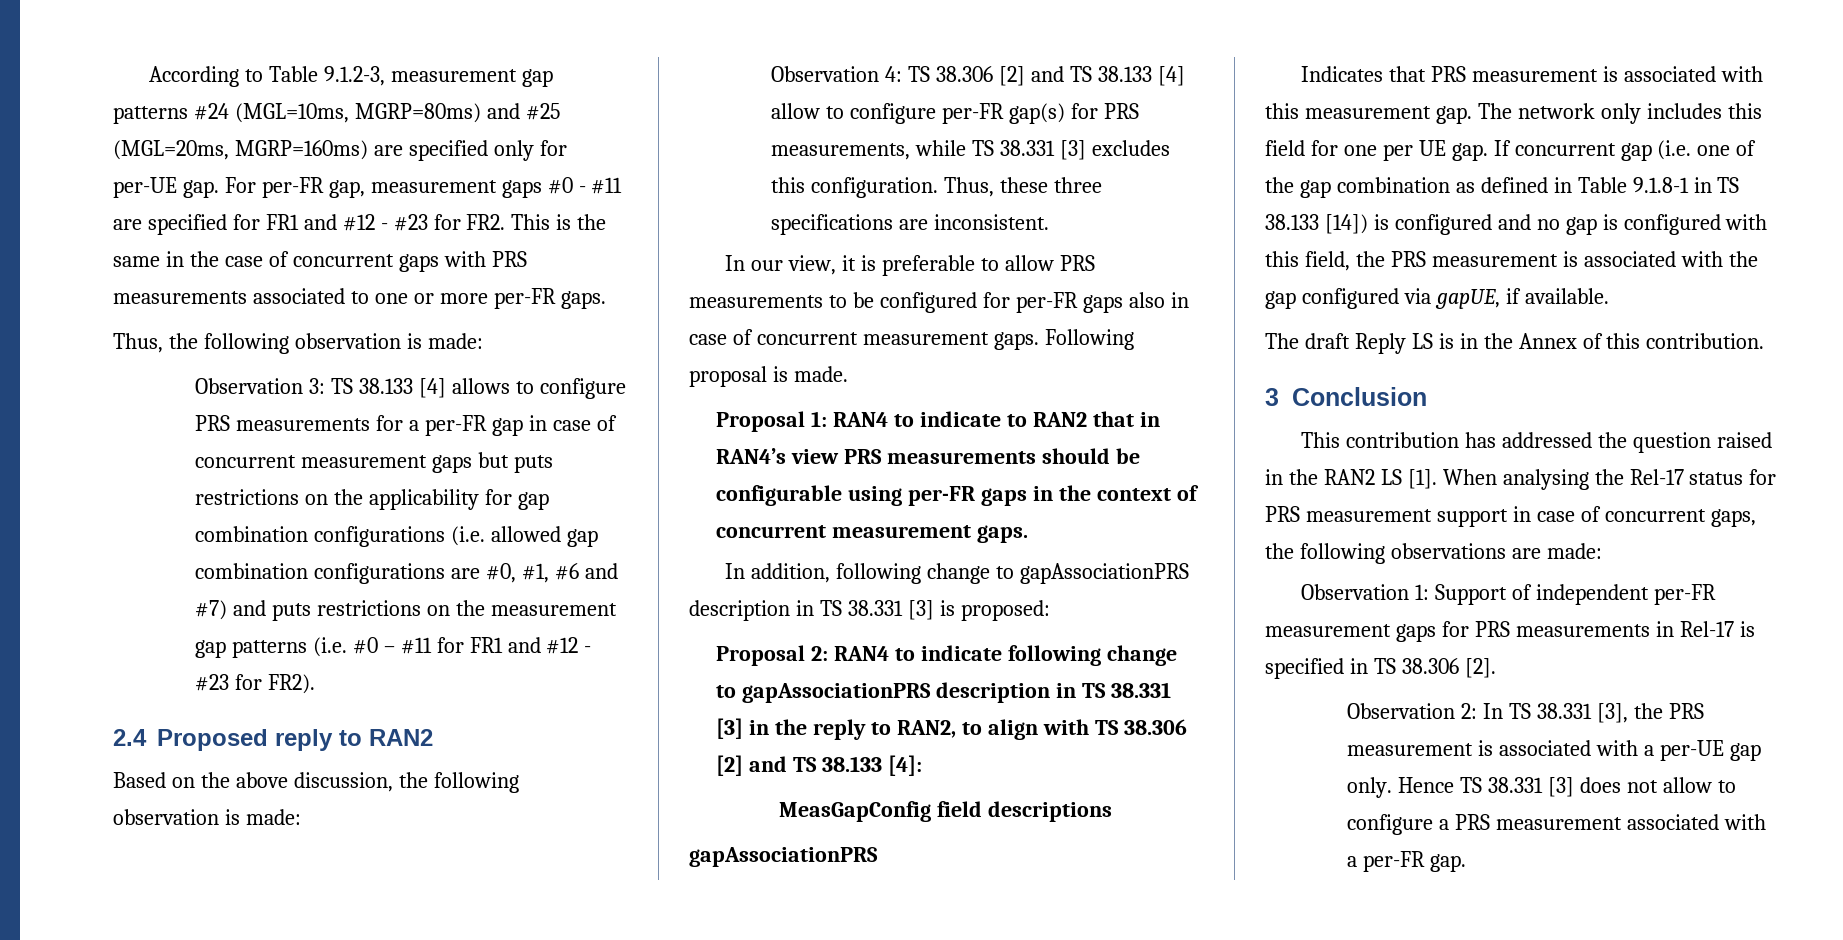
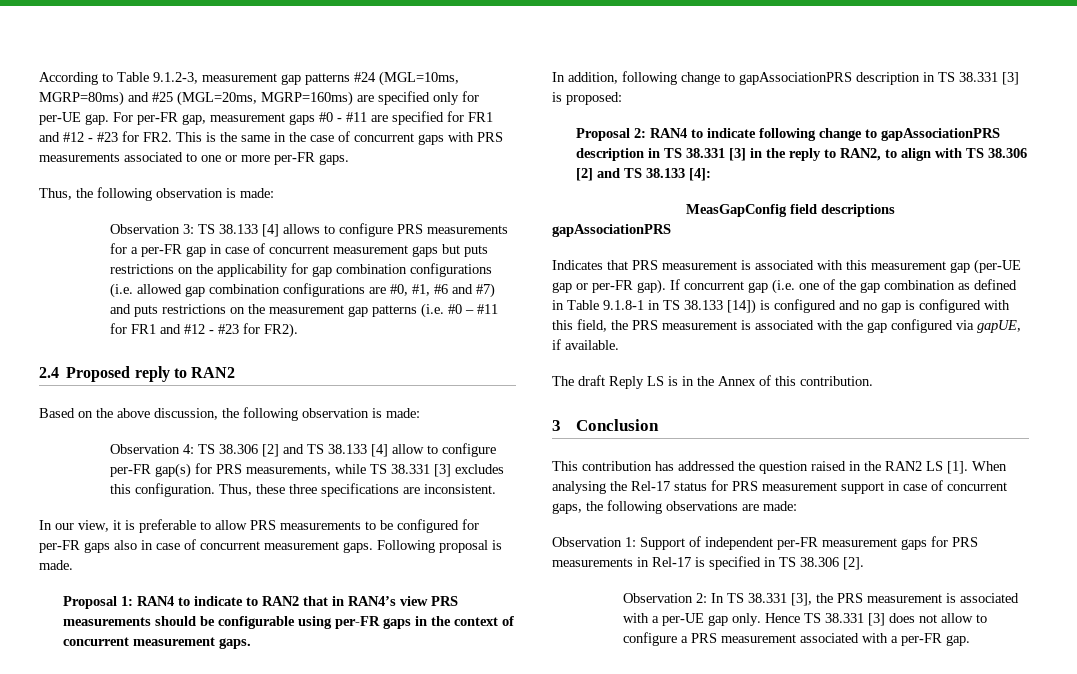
[1435,103,1762,124] [1265,140,1488,161] gap. The network only includes this field for one per UE gap. -> [950,259,1021,274] [552,279,666,294] gap (per-UE gap or per-FR gap).

